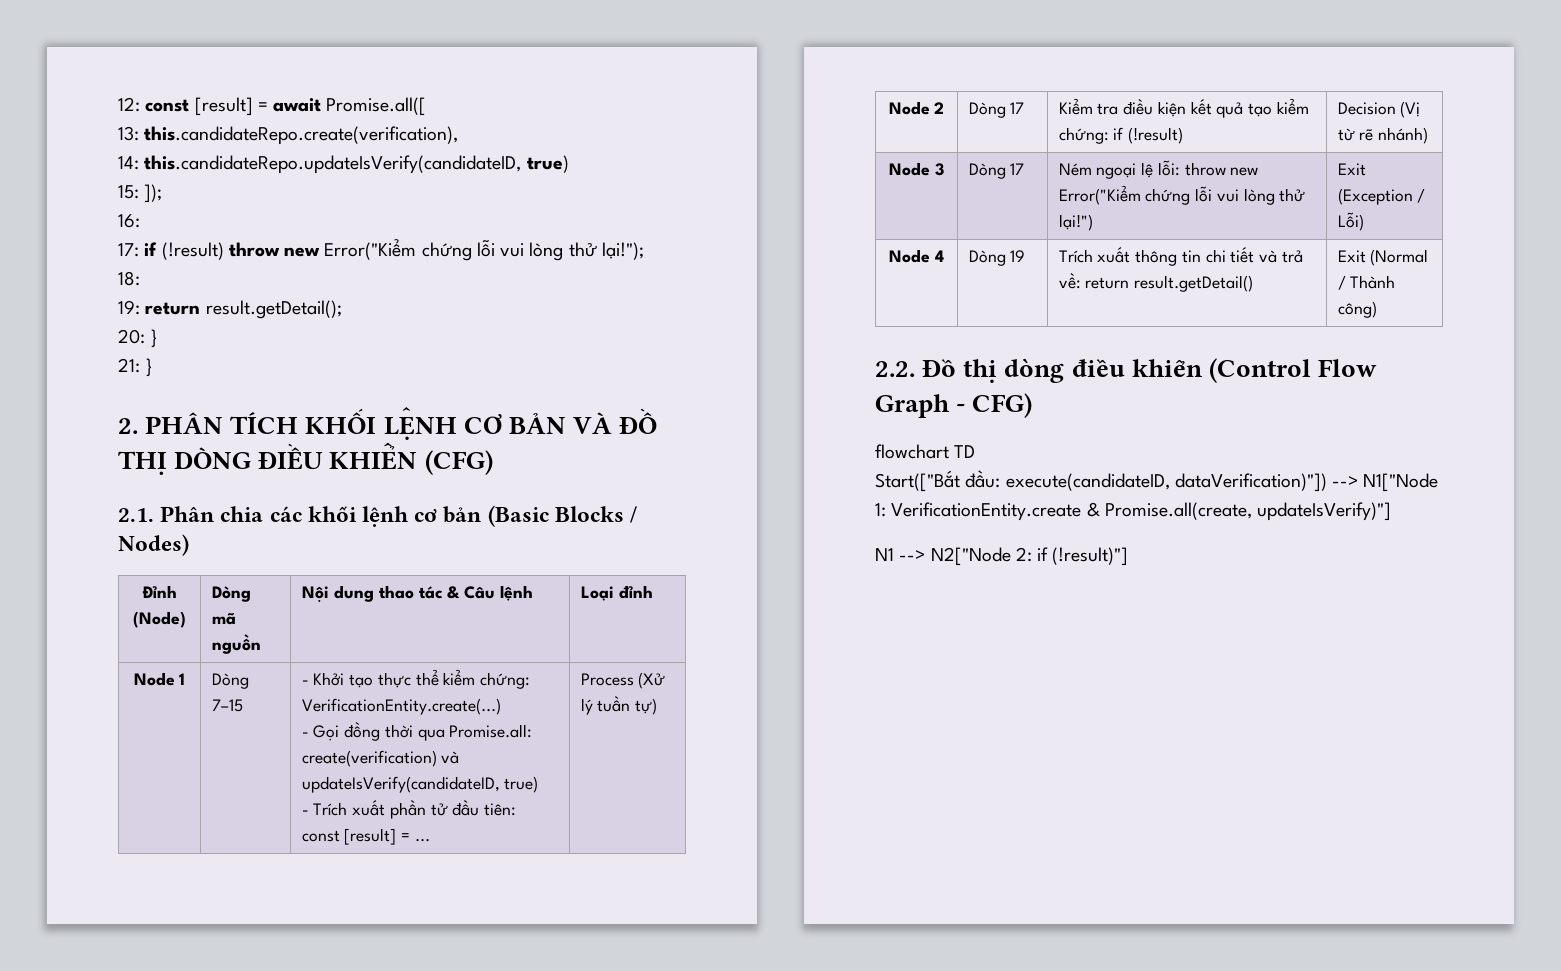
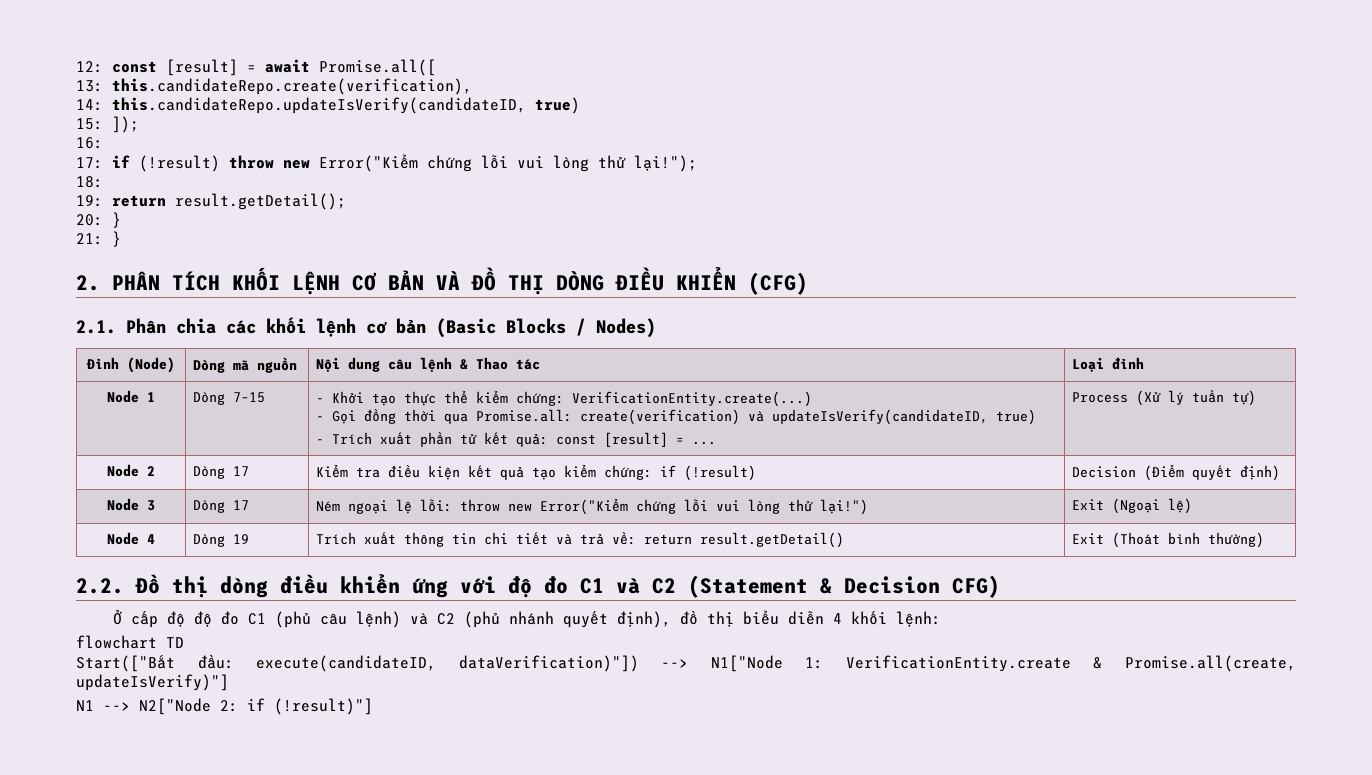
[378,585,533,601] thao tác & Câu lệnh -> [388,357,541,372] câu lệnh & Thao tác
[452,800,517,816] đầu tiên: -> [484,432,549,447] kết quả:
[1400,101,1421,118] [1337,127,1429,144] (Vị từ rẽ nhánh) -> [1144,464,1281,481] (Điểm quyết định)
[1337,188,1426,205] [1337,212,1364,231] (Exception / Lỗi) -> [1112,498,1193,514] (Ngoại lệ)
[1370,249,1429,266] [1337,275,1396,290] [1337,301,1377,318] (Normal / Thành công) -> [1112,532,1265,548] (Thoát bình thường)
[1208,358,1378,383] [875,393,1033,418] (Control Flow Graph - CFG) -> [412,575,1000,598] [113,609,942,628] ứng với độ đo C1 và C2 (Statement & Decision CFG) // Ở cấp độ độ đo C1 (phủ câu lệnh) và C2 (phủ nhánh quyết định), đồ thị biểu diễn 4 khối lệnh:

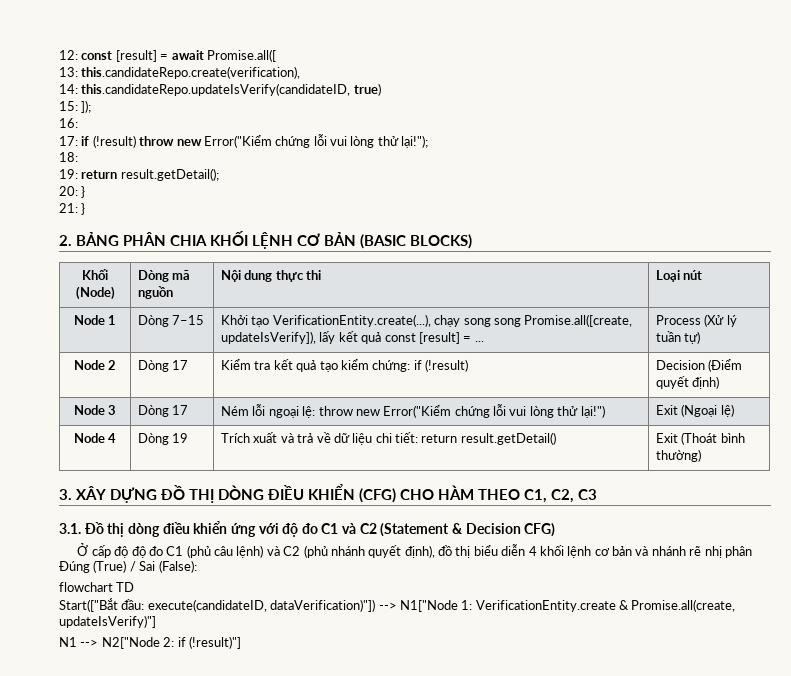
[112,271,220,291] PHÂN TÍCH -> [76,232,207,246] BẢNG PHÂN CHIA
[436,266,808,295] [76,317,656,338] [86,357,119,369] VÀ ĐỒ THỊ DÒNG ĐIỀU KHIỂN (CFG) // 2.1. Phân chia các khối lệnh cơ bản (Basic Blocks / Nodes) // Đỉnh -> [360,234,472,249] [82,269,108,280] (BASIC BLOCKS) // Khối
[388,357,541,372] câu lệnh & Thao tác -> [275,270,322,282] thực thi
[1112,357,1145,370] đỉnh -> [683,270,703,280] nút
[316,398,325,403] - -> (205, 320) none
[404,390,813,407] [316,409,1037,425] [316,432,549,447] thực thể kiểm chứng: VerificationEntity.create(...) // - Gọi đồng thời qua Promise.all: create(verification) và updateIsVerify(candidateID, true) // - Trích xuất phần tử kết quả: -> [272,314,633,327] [221,331,382,344] VerificationEntity.create(...), chạy song song Promise.all([create, updateIsVerify]), lấy kết quả
[388,465,461,480] điều kiện -> (271, 365) none
[348,499,453,514] ngoại lệ lỗi: -> [252,404,316,418] lỗi ngoại lệ:
[404,532,637,547] thông tin chi tiết và trả về: -> [280,432,419,445] và trả về dữ liệu chi tiết:
[76,578,124,594] 2.2. -> [59,484,597,503] [59,523,81,534] 3. XÂY DỰNG ĐỒ THỊ DÒNG ĐIỀU KHIỂN (CFG) CHO HÀM THEO C1, C2, C3 // 3.1.
[896,611,942,627] lệnh: -> [567,546,752,558] [59,560,197,573] lệnh cơ bản và nhánh rẽ nhị phân Đúng (True) / Sai (False):

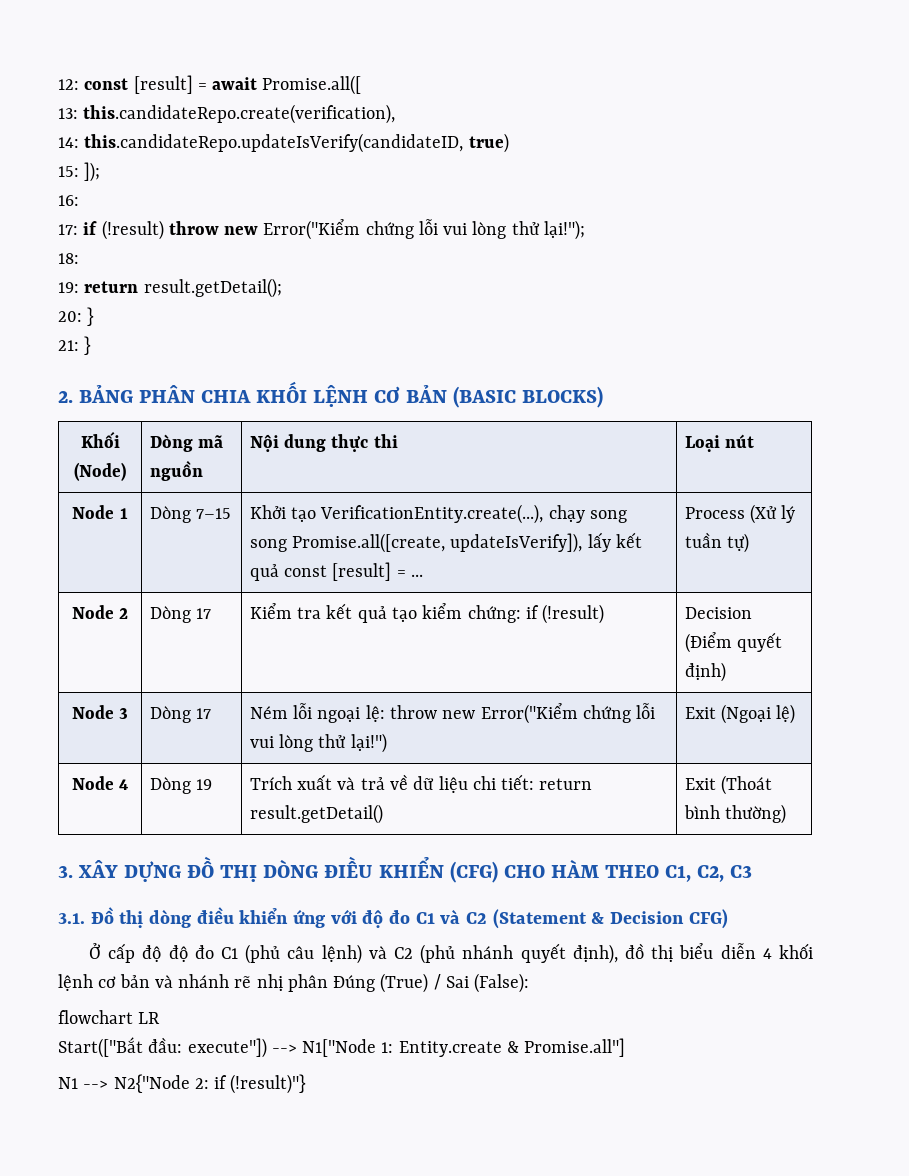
[116,582,135,592] TD -> [138,1012,161,1024] LR
[147,599,376,612] execute(candidateID, dataVerification)"]) -> [187,1038,267,1058] execute"])
[475,599,736,612] [59,615,156,628] VerificationEntity.create & Promise.all(create, updateIsVerify)"] -> [398,1038,626,1057] Entity.create & Promise.all"]
[101,637,160,649] N2["Node -> [113,1074,190,1093] N2{"Node
[188,636,241,649] (!result)"] -> [230,1074,307,1094] (!result)"}

